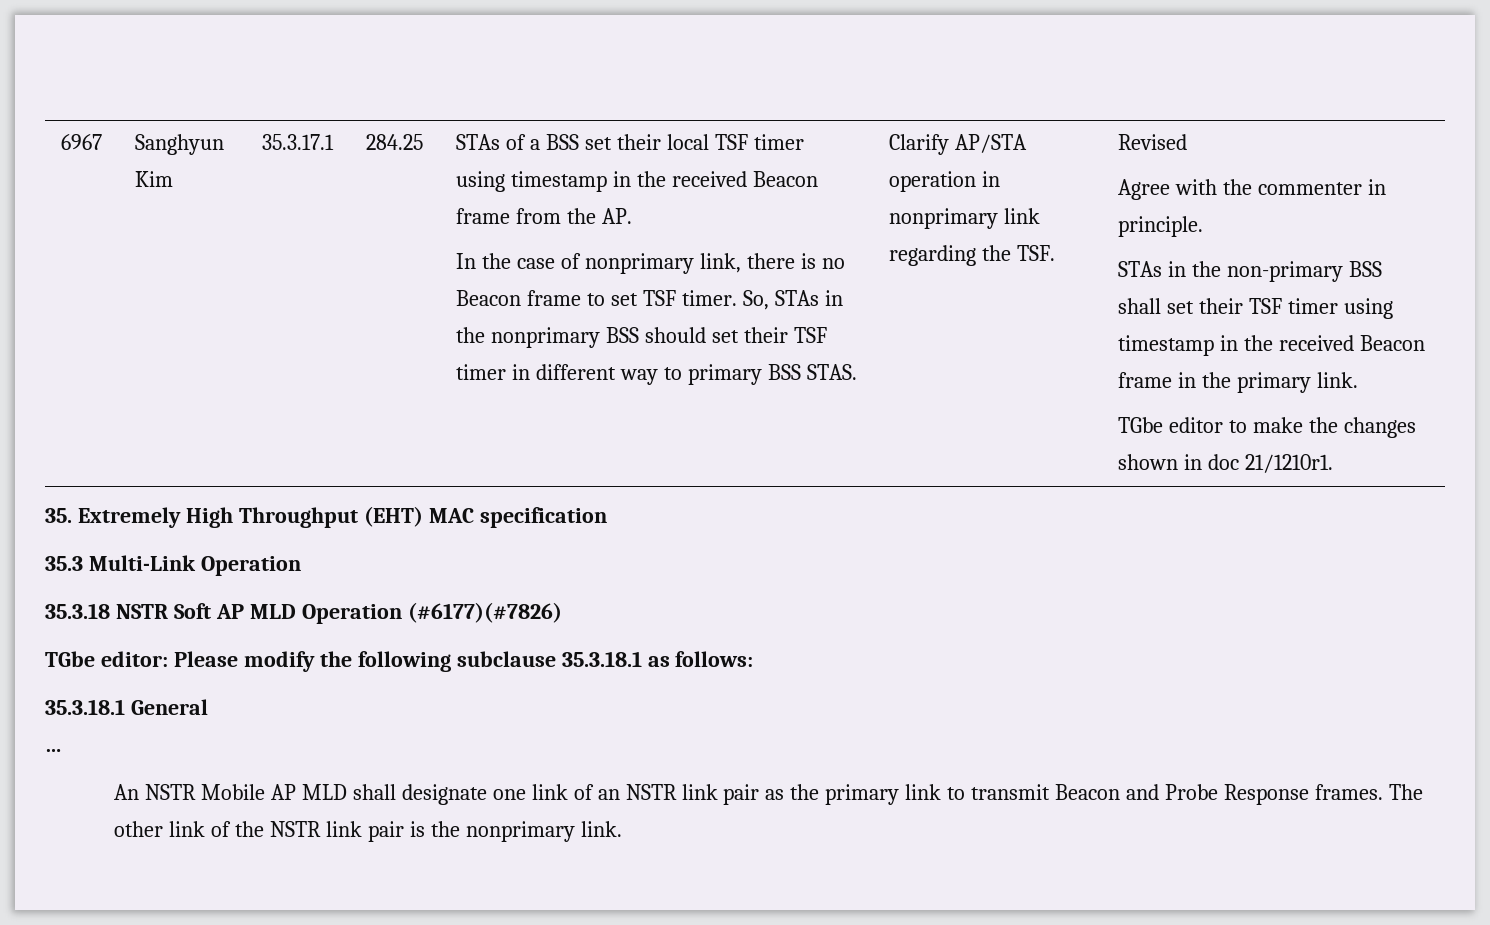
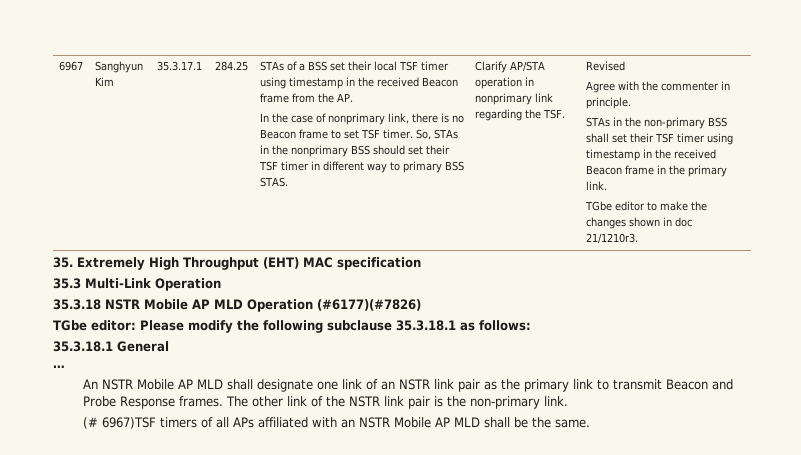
[1244,454,1333,473] 21/1210r1. -> [585,233,638,244] 21/1210r3.
[173,603,211,619] Soft -> [144,299,188,310] Mobile
[465,821,622,842] nonprimary link. -> [470,396,569,409] [83,417,591,429] non-primary link. // (# 6967)TSF timers of all APs affiliated with an NSTR Mobile AP MLD shall be the same.

